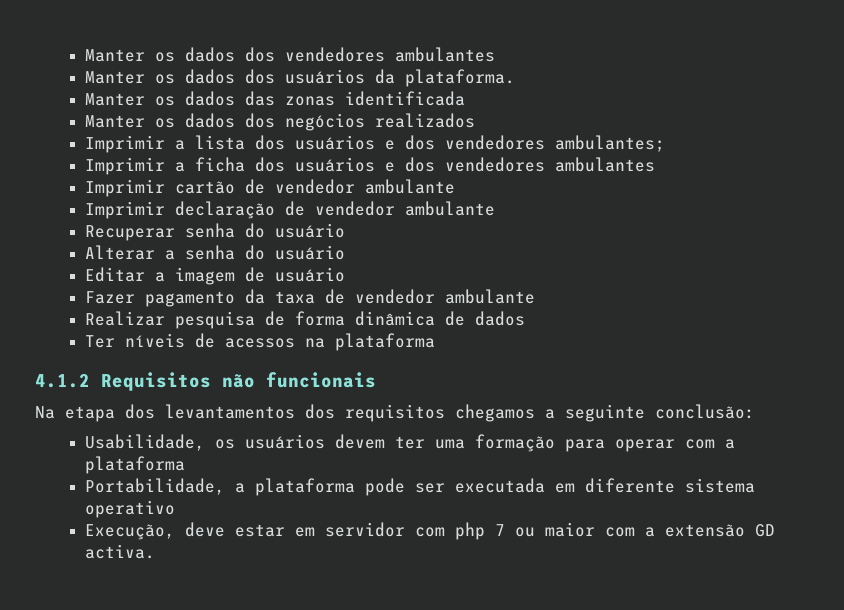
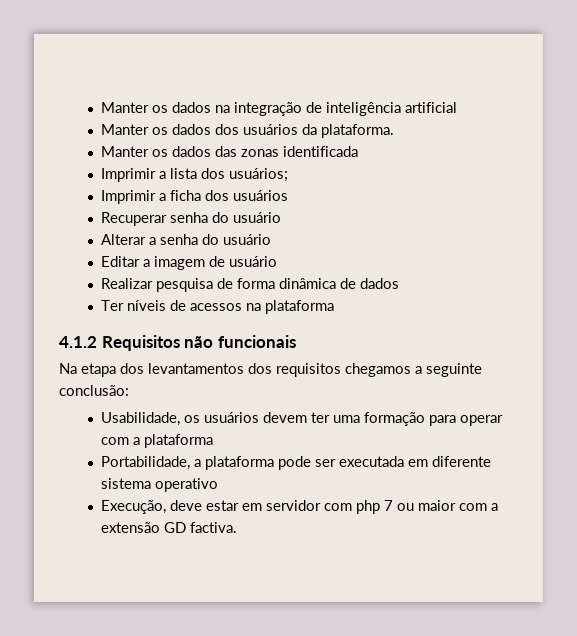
[85,47,496,62] Manter os dados dos vendedores ambulantes -> [100,102,457,116] Manter os dados na integração de inteligência artificial
[85,113,476,131] // Manter os dados dos negócios realizados -> (358, 151) none
[295,135,666,152] usuários e dos vendedores ambulantes; -> [228,168,288,182] usuários;
[385,157,656,172] [85,179,456,197] [85,201,496,219] e dos vendedores ambulantes // Imprimir cartão de vendedor ambulante // Imprimir declaração de vendedor ambulante -> (288, 195) none
[85,289,536,307] // Fazer pagamento da taxa de vendedor ambulante -> (277, 261) none
[85,544,156,559] activa. -> [189,522,237,533] factiva.

